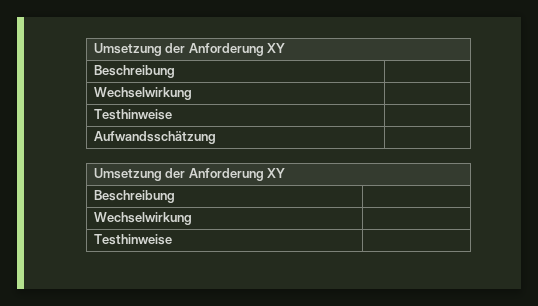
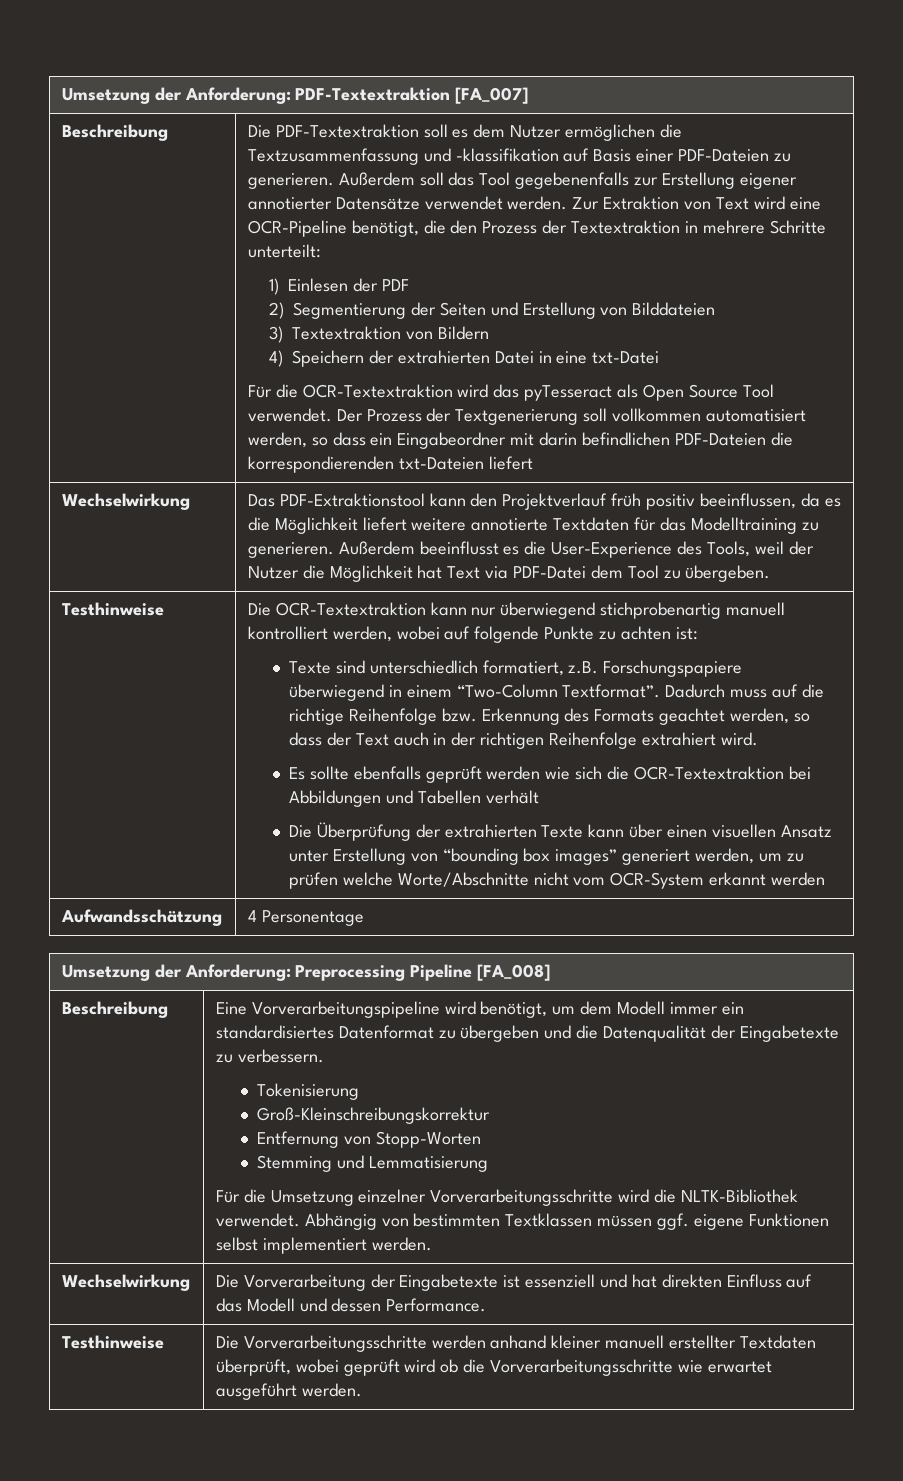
[93,43,286,56] [93,65,175,78] [93,87,192,100] [93,109,172,120] Umsetzung der Anforderung XY // Beschreibung | // Wechselwirkung | // Testhinweise | -> [61,87,529,104] [61,124,168,141] [247,124,682,141] [247,148,791,165] [247,172,797,189] [247,196,821,210] [247,220,826,237] [247,244,321,258] [269,278,409,295] [269,302,716,319] [269,326,489,343] [269,350,660,367] [247,384,774,401] [247,408,806,425] [247,432,793,449] [247,456,533,473] [61,493,190,510] [247,493,841,510] [247,517,819,534] [247,541,814,558] [247,565,771,582] [61,602,164,616] [247,602,785,619] [247,626,698,643] [288,660,743,677] [288,684,824,701] [288,708,810,725] [288,732,758,749] [288,766,811,783] [288,790,539,807] [288,822,832,841] [288,848,804,865] [288,872,826,889] Umsetzung der Anforderung: PDF-Textextraktion [FA_007] // Beschreibung | Die PDF-Textextraktion soll es dem Nutzer ermöglichen die Textzusammenfassung und -klassifikation auf Basis einer PDF-Dateien zu generieren. Außerdem soll das Tool gegebenenfalls zur Erstellung eigener annotierter Datensätze verwendet werden. Zur Extraktion von Text wird eine OCR-Pipeline benötigt, die den Prozess der Textextraktion in mehrere Schritte unterteilt: // 1) Einlesen der PDF // 2) Segmentierung der Seiten und Erstellung von Bilddateien // 3) Textextraktion von Bildern // 4) Speichern der extrahierten Datei in eine txt-Datei // Für die OCR-Textextraktion wird das pyTesseract als Open Source Tool verwendet. Der Prozess der Textgenerierung soll vollkommen automatisiert werden, so dass ein Eingabeordner mit darin befindlichen PDF-Dateien die korrespondierenden txt-Dateien liefert // Wechselwirkung | Das PDF-Extraktionstool kann den Projektverlauf früh positiv beeinflussen, da es die Möglichkeit liefert weitere annotierte Textdaten für das Modelltraining zu generieren. Außerdem beeinflusst es die User-Experience des Tools, weil der Nutzer die Möglichkeit hat Text via PDF-Datei dem Tool zu übergeben. // Testhinweise | Die OCR-Textextraktion kann nur überwiegend stichprobenartig manuell kontrolliert werden, wobei auf folgende Punkte zu achten ist: // Texte sind unterschiedlich formatiert, z.B. Forschungspapiere überwiegend in einem “Two-Column Textformat”. Dadurch muss auf die richtige Reihenfolge bzw. Erkennung des Formats geachtet werden, so dass der Text auch in der richtigen Reihenfolge extrahiert wird. // Es sollte ebenfalls geprüft werden wie sich die OCR-Textextraktion bei Abbildungen und Tabellen verhält // Die Überprüfung der extrahierten Texte kann über einen visuellen Ansatz unter Erstellung von “bounding box images” generiert werden, um zu prüfen welche Worte/Abschnitte nicht vom OCR-System erkannt werden
[93,168,286,181] [93,190,175,203] [93,212,192,225] [93,234,172,245] // Umsetzung der Anforderung XY // Beschreibung | // Wechselwirkung | // Testhinweise | -> [247,910,364,926] [61,964,551,981] [61,1001,168,1018] [215,1001,744,1018] [215,1025,839,1042] [215,1049,324,1063] [256,1083,359,1100] [256,1107,490,1124] [256,1131,481,1148] [256,1155,488,1172] [215,1189,798,1206] [215,1213,829,1230] [215,1237,432,1254] [61,1274,190,1291] [215,1274,813,1291] [215,1298,487,1312] [61,1335,164,1349] [215,1335,816,1352] [215,1359,772,1376] [215,1383,362,1400] 4 Personentage // Umsetzung der Anforderung: Preprocessing Pipeline [FA_008] // Beschreibung | Eine Vorverarbeitungspipeline wird benötigt, um dem Modell immer ein standardisiertes Datenformat zu übergeben und die Datenqualität der Eingabetexte zu verbessern. // Tokenisierung // Groß-Kleinschreibungskorrektur // Entfernung von Stopp-Worten // Stemming und Lemmatisierung // Für die Umsetzung einzelner Vorverarbeitungsschritte wird die NLTK-Bibliothek verwendet. Abhängig von bestimmten Textklassen müssen ggf. eigene Funktionen selbst implementiert werden. // Wechselwirkung | Die Vorverarbeitung der Eingabetexte ist essenziell und hat direkten Einfluss auf das Modell und dessen Performance. // Testhinweise | Die Vorverarbeitungsschritte werden anhand kleiner manuell erstellter Textdaten überprüft, wobei geprüft wird ob die Vorverarbeitungsschritte wie erwartet ausgeführt werden.

